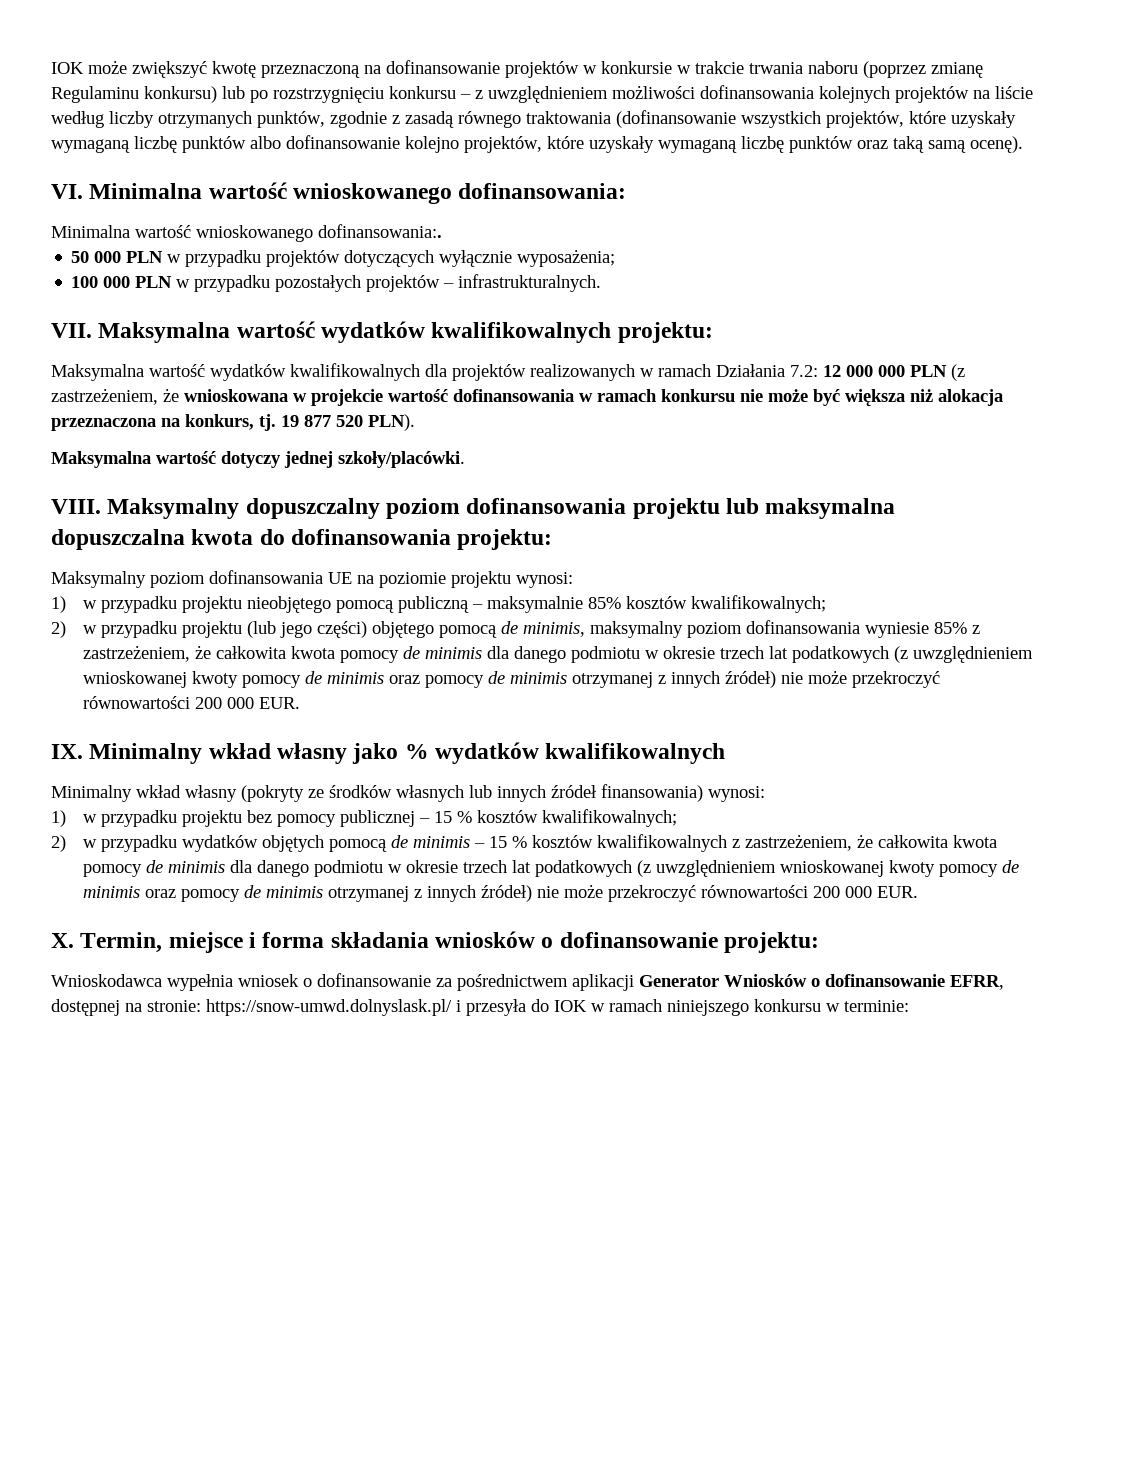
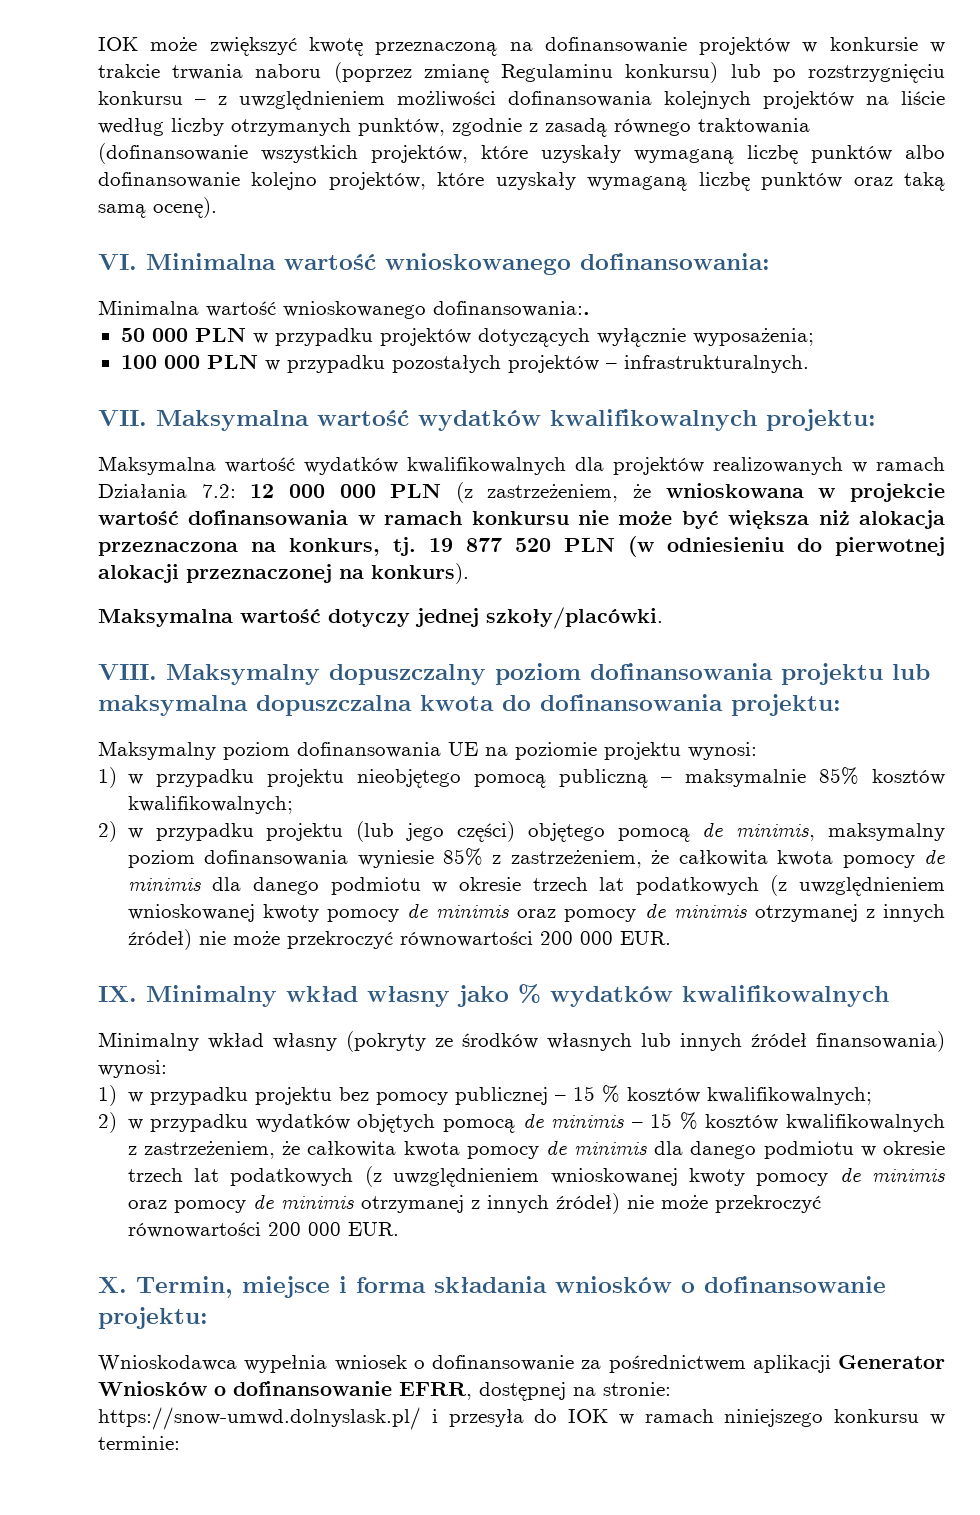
[368,414,415,431] PLN). -> [564,536,945,557] [98,563,469,584] PLN (w odniesieniu do pierwotnej alokacji przeznaczonej na konkurs).

